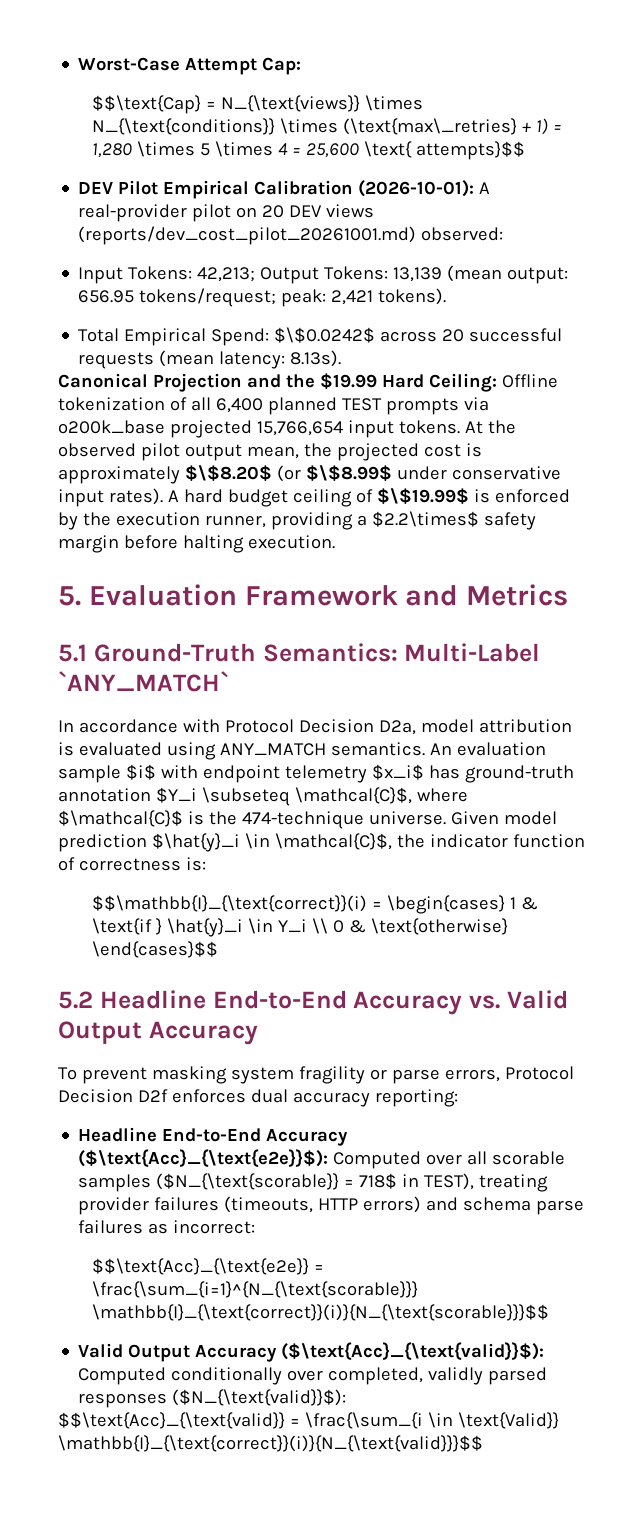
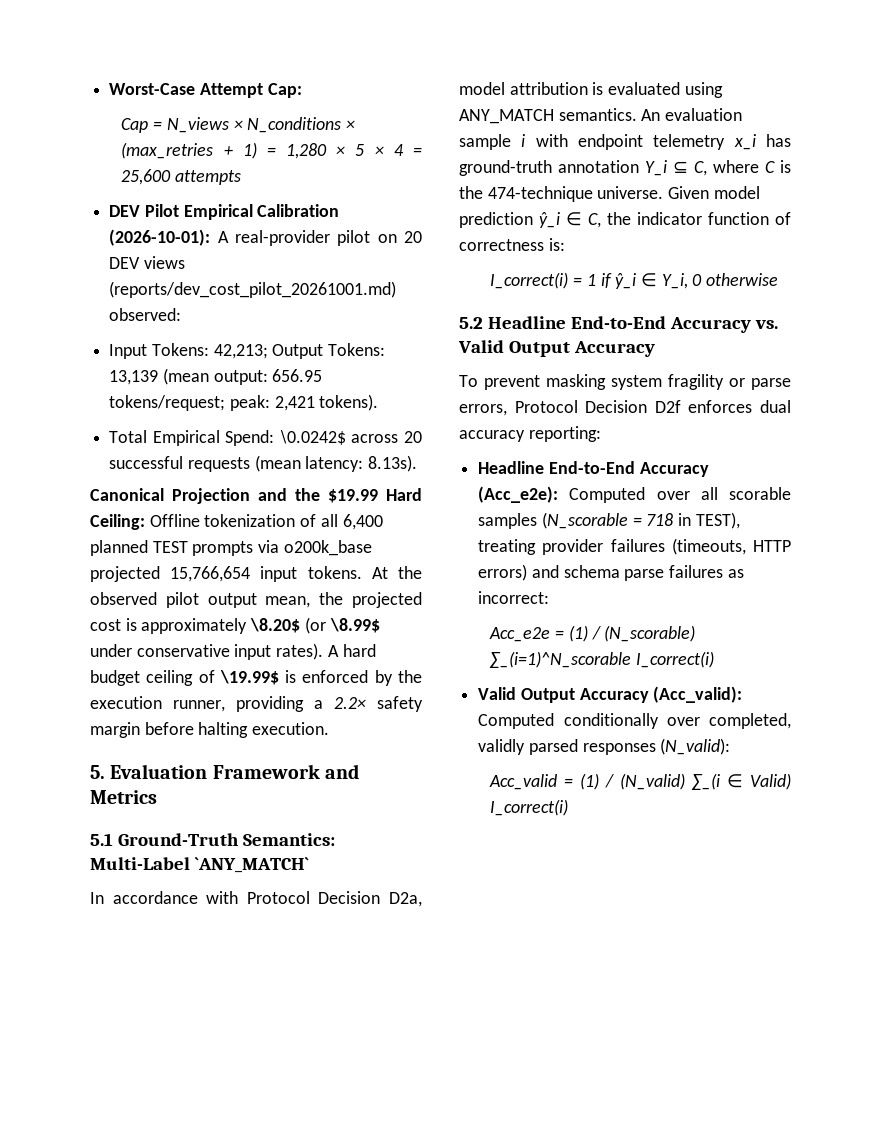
[92,95,424,114] [92,118,518,135] $$\text{Cap} = N_{\text{views}} \times N_{\text{conditions}} \times (\text{max\_retries} -> [121,117,355,133] [121,142,214,159] Cap = N_views × N_conditions × (max_retries
[137,141,274,157] \times 5 \times -> [336,144,384,156] × 5 ×
[364,141,526,160] \text{ attempts}$$ -> [175,170,242,185] attempts
[274,327,376,343] $\$0.0242$ -> [279,430,346,445] \0.0242$
[184,465,392,482] $\$8.20$ (or $\$8.99$ -> [250,617,380,634] \8.20$ (or \8.99$
[376,488,469,504] $\$19.99$ -> [219,670,279,685] \19.99$
[371,511,479,527] $2.2\times$ -> [334,697,366,709] 2.2×
[125,764,156,780] $i$ -> [521,134,526,147] i
[371,764,424,780] $x_i$ -> [733,134,756,150] x_i
[155,787,468,806] [58,810,183,827] $Y_i \subseteq \mathcal{C}$, where $\mathcal{C}$ -> [645,160,775,176] Y_i ⊆ C, where C
[151,833,392,852] $\hat{y}_i \in \mathcal{C}$, -> [539,212,601,228] ŷ_i ∈ C,
[92,895,539,914] [92,918,509,937] [92,941,219,958] $$\mathbb{I}_{\text{correct}}(i) = \begin{cases} 1 & \text{if } \hat{y}_i \in Y_i \\ 0 & \text{otherwise} \end{cases}$$ -> [490,272,779,289] I_correct(i) = 1 if ŷ_i ∈ Y_i, 0 otherwise
[78,1149,329,1167] ($\text{Acc}_{\text{e2e}}$): -> [478,486,559,503] (Acc_e2e):
[156,1173,398,1190] ($N_{\text{scorable}} = 718$ -> [541,512,674,529] (N_scorable = 718
[92,1258,325,1275] [92,1281,419,1298] [92,1304,550,1321] [78,1342,545,1362] $$\text{Acc}_{\text{e2e}} = \frac{\sum_{i=1}^{N_{\text{scorable}}} \mathbb{I}_{\text{correct}}(i)}{N_{\text{scorable}}}$$ // Valid Output Accuracy ($\text{Acc}_{\text{valid}}$): -> [489,625,696,642] [489,651,715,668] [478,686,743,703] Acc_e2e = (1) / (N_scorable) ∑_(i=1)^N_scorable I_correct(i) // Valid Output Accuracy (Acc_valid):
[172,1389,347,1406] [58,1412,559,1429] [58,1435,483,1452] ($N_{\text{valid}}$): // $$\text{Acc}_{\text{valid}} = \frac{\sum_{i \in \text{Valid}} \mathbb{I}_{\text{correct}}(i)}{N_{\text{valid}}}$$ -> [660,738,731,755] [489,773,791,790] [490,799,569,816] (N_valid): // Acc_valid = (1) / (N_valid) ∑_(i ∈ Valid) I_correct(i)

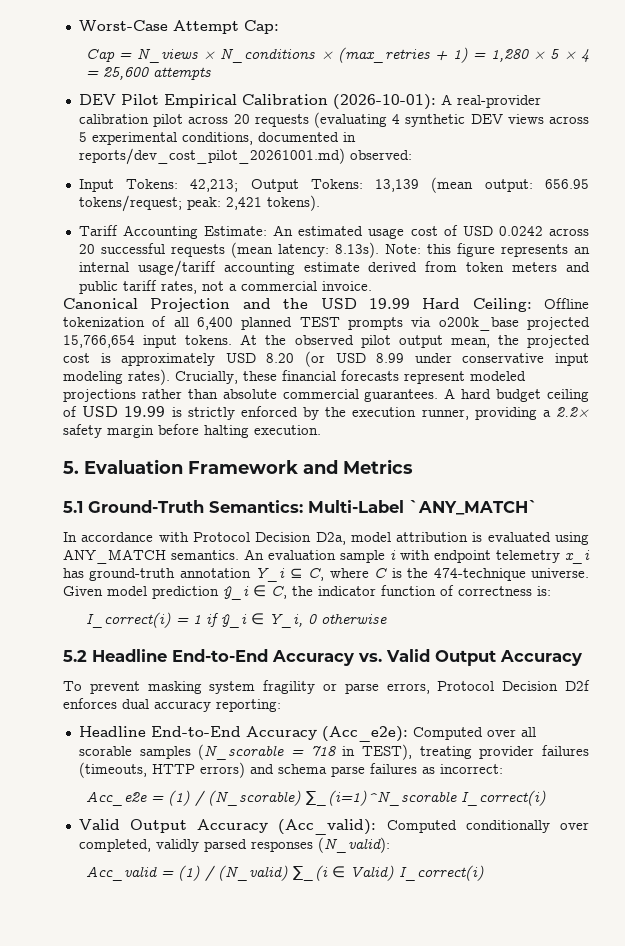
[337,230,422,246] [109,256,185,269] [109,281,397,298] pilot on 20 DEV views (reports/dev_cost_pilot_20261001.md) -> [78,112,589,128] [78,132,356,145] [78,148,345,165] calibration pilot across 20 requests (evaluating 4 synthetic DEV views across 5 experimental conditions, documented in reports/dev_cost_pilot_20261001.md)
[109,430,346,446] Total Empirical Spend: \0.0242$ -> [78,225,543,239] Tariff Accounting Estimate: An estimated usage cost of USD 0.0242
(418, 463) none -> [384,243,590,257] [78,260,591,277] [78,280,372,294] Note: this figure represents an internal usage/tariff accounting estimate derived from token meters and public tariff rates, not a commercial invoice.
[328,489,378,503] $19.99 -> [320,298,410,309] USD 19.99
[250,617,380,634] [90,643,324,660] \8.20$ (or \8.99$ under conservative input rates). -> [225,351,590,367] [63,369,526,385] [63,389,439,402] USD 8.20 (or USD 8.99 under conservative input modeling rates). Crucially, these financial forecasts represent modeled projections rather than absolute commercial guarantees.
[219,670,297,685] \19.99$ is -> [82,406,235,420] USD 19.99 is strictly

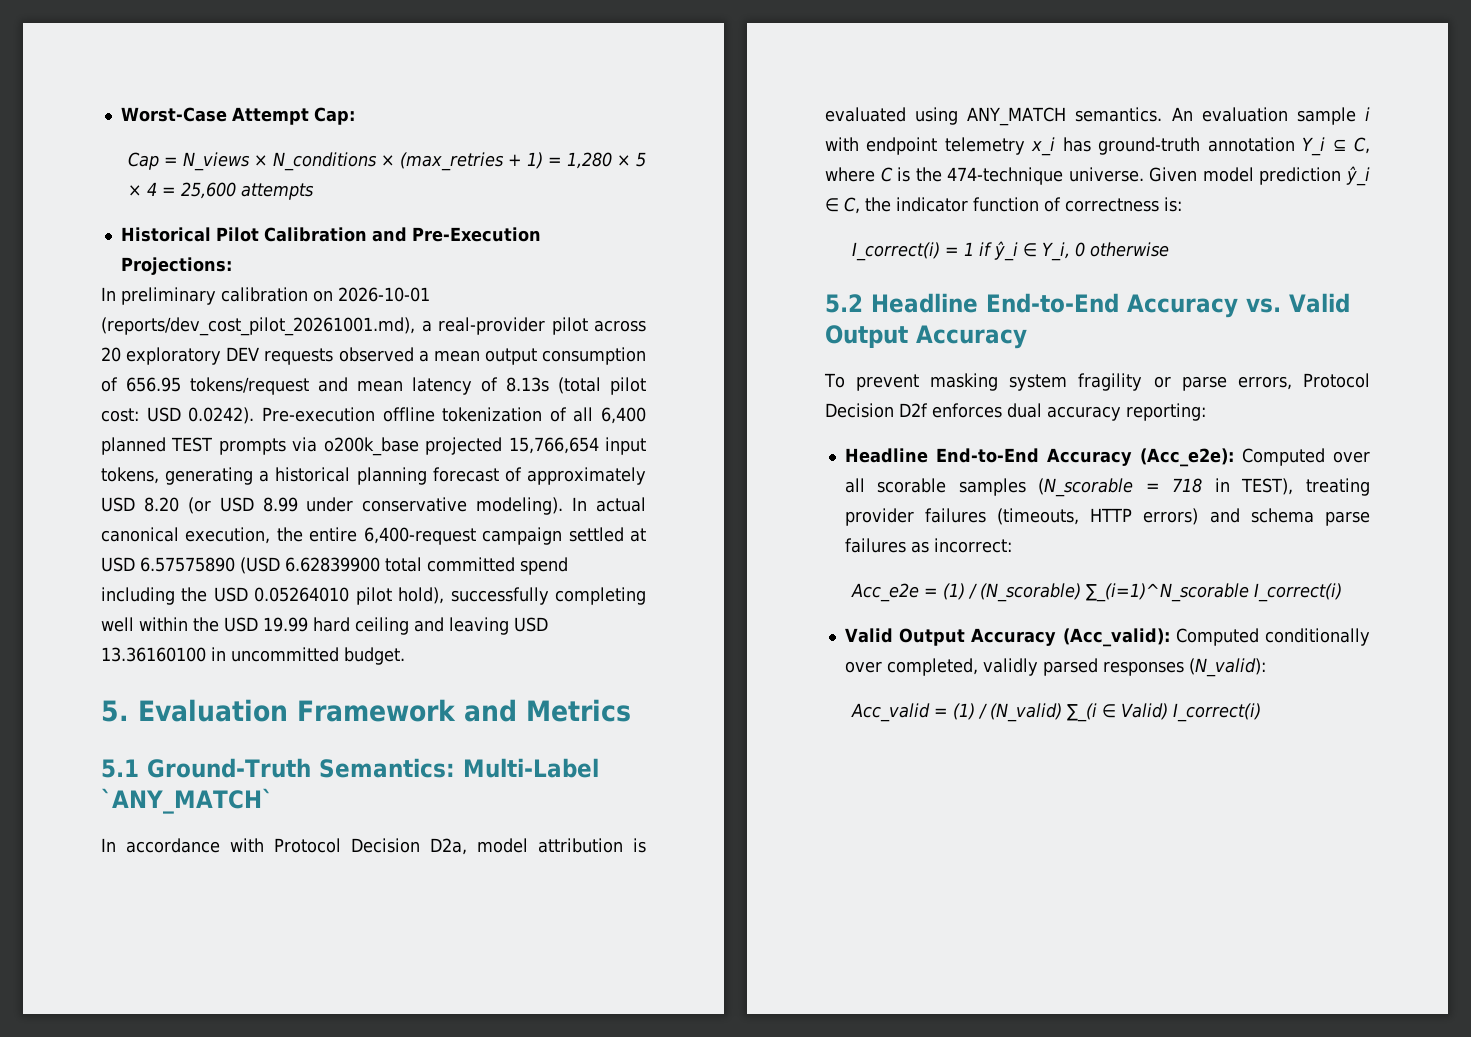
[78,94,541,110] [78,112,589,128] [78,132,356,145] [78,148,412,165] [78,177,590,193] [78,195,320,212] [78,225,590,239] [78,242,590,258] [78,260,591,277] [78,280,372,294] [63,298,589,312] DEV Pilot Empirical Calibration (2026-10-01): A real-provider calibration pilot across 20 requests (evaluating 4 synthetic DEV views across 5 experimental conditions, documented in reports/dev_cost_pilot_20261001.md) observed: // Input Tokens: 42,213; Output Tokens: 13,139 (mean output: 656.95 tokens/request; peak: 2,421 tokens). // Tariff Accounting Estimate: An estimated usage cost of USD 0.0242 across 20 successful requests (mean latency: 8.13s). Note: this figure represents an internal usage/tariff accounting estimate derived from token meters and public tariff rates, not a commercial invoice. // Canonical Projection and the USD 19.99 Hard Ceiling: Offline -> [120,227,541,242] [120,257,232,275] [101,287,430,305] [101,317,646,336] [101,347,646,365] [101,377,646,395] [101,407,435,424] Historical Pilot Calibration and Pre-Execution Projections: // In preliminary calibration on 2026-10-01 (reports/dev_cost_pilot_20261001.md), a real-provider pilot across 20 exploratory DEV requests observed a mean output consumption of 656.95 tokens/request and mean latency of 8.13s (total pilot cost: USD 0.0242). Pre-execution offline
[185,334,591,348] [63,353,111,363] tokens. At the observed pilot output mean, the projected cost is -> [101,467,522,485] tokens, generating a historical planning forecast of
[555,353,590,366] [63,369,526,385] [63,388,590,402] [63,406,590,420] [63,424,321,438] input modeling rates). Crucially, these financial forecasts represent modeled projections rather than absolute commercial guarantees. A hard budget ceiling of USD 19.99 is strictly enforced by the execution runner, providing a 2.2× safety margin before halting execution. -> [476,497,646,515] [101,527,647,545] [101,557,568,575] [101,587,646,605] [101,617,548,635] [101,647,405,665] modeling). In actual canonical execution, the entire 6,400-request campaign settled at USD 6.57575890 (USD 6.62839900 total committed spend including the USD 0.05264010 pilot hold), successfully completing well within the USD 19.99 hard ceiling and leaving USD 13.36160100 in uncommitted budget.

